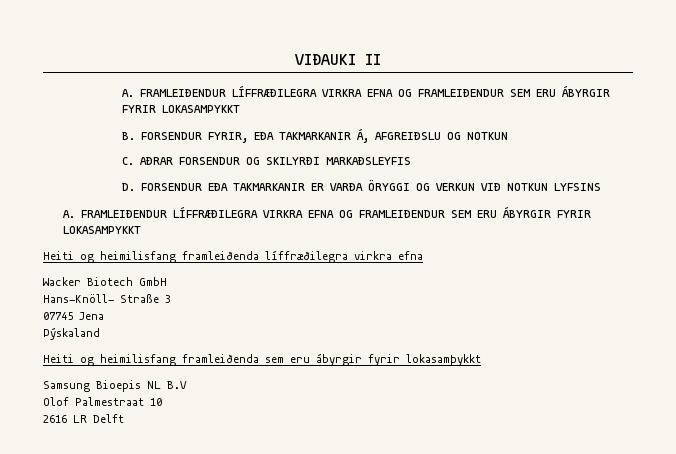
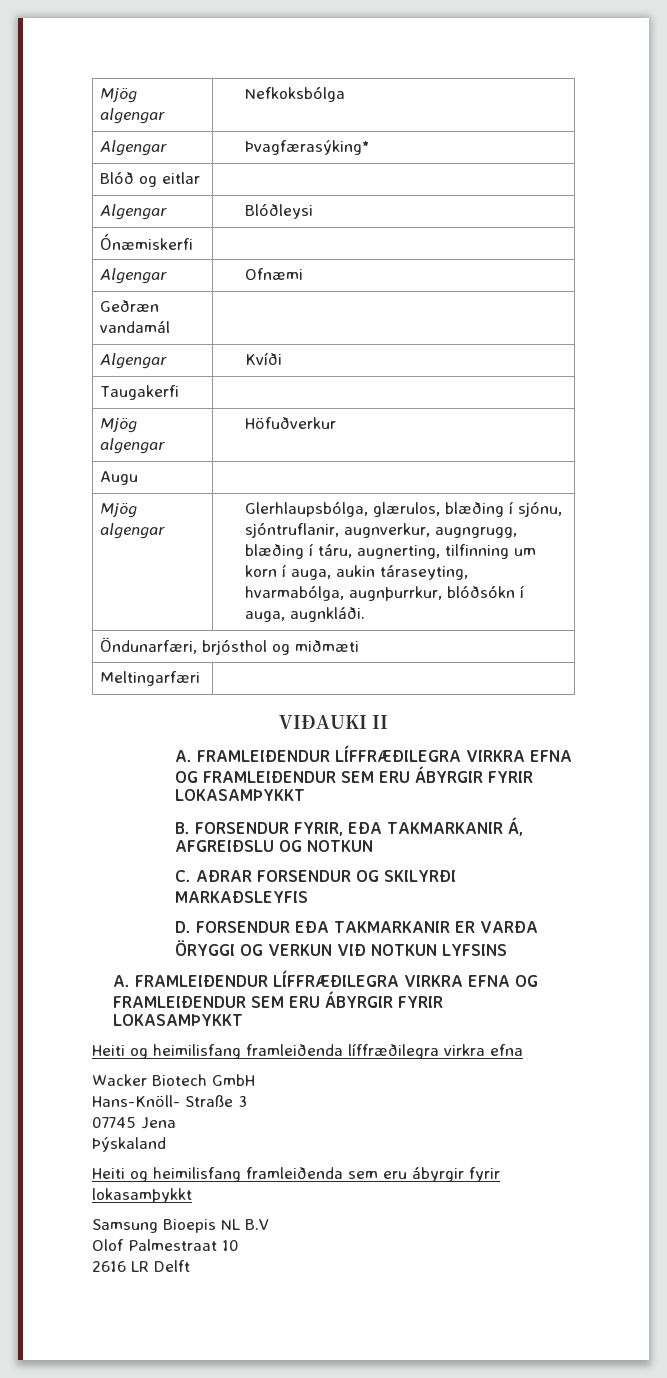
(295, 59) none -> [100,87,138,103] [100,108,166,124] [245,86,346,102] [100,140,168,156] [245,140,370,155] [100,171,201,187] [100,204,168,220] [245,203,314,219] [100,234,194,250] [100,268,168,284] [245,268,304,280] [100,300,160,312] [100,321,171,333] [100,353,168,369] [245,352,283,365] [100,385,180,400] [100,417,138,433] [100,438,166,454] [245,417,337,429] [100,471,139,485] [100,502,138,518] [100,523,166,539] [245,501,563,517] [245,522,518,538] [245,543,537,559] [245,564,469,580] [245,585,525,601] [245,607,366,622] [100,637,360,655] [100,671,201,686] Mjög algengar | Nefkoksbólga // Algengar | Þvagfærasýking* // Blóð og eitlar | // Algengar | Blóðleysi // Ónæmiskerfi | // Algengar | Ofnæmi // Geðræn vandamál | // Algengar | Kvíði // Taugakerfi | // Mjög algengar | Höfuðverkur // Augu | // Mjög algengar | Glerhlaupsbólga, glærulos, blæðing í sjónu, sjóntruflanir, augnverkur, augngrugg, blæðing í táru, augnerting, tilfinning um korn í auga, aukin táraseyting, hvarmabólga, augnþurrkur, blóðsókn í auga, augnkláði. // Öndunarfæri, brjósthol og miðmæti // Meltingarfæri | //

